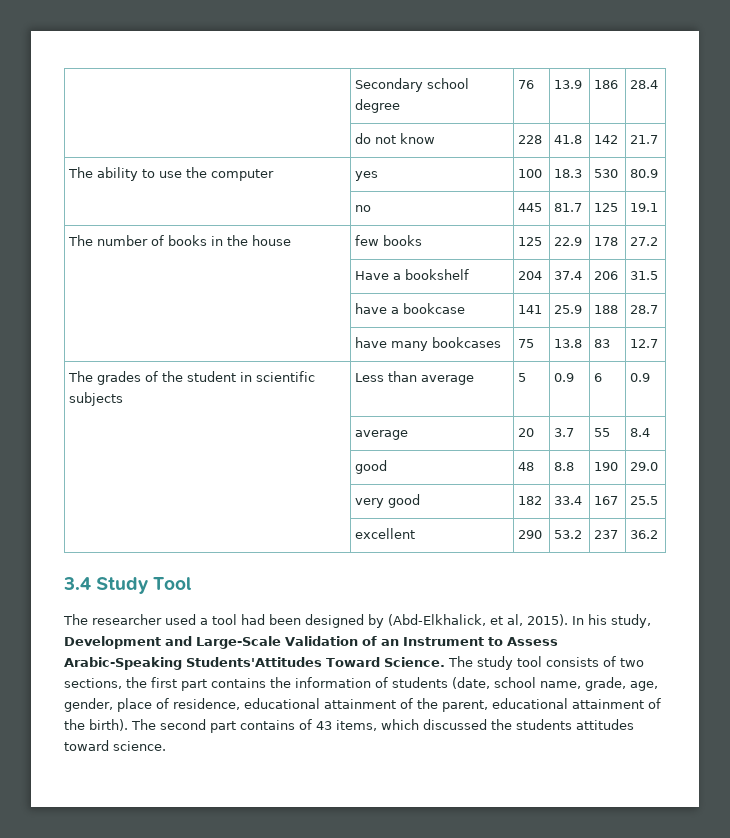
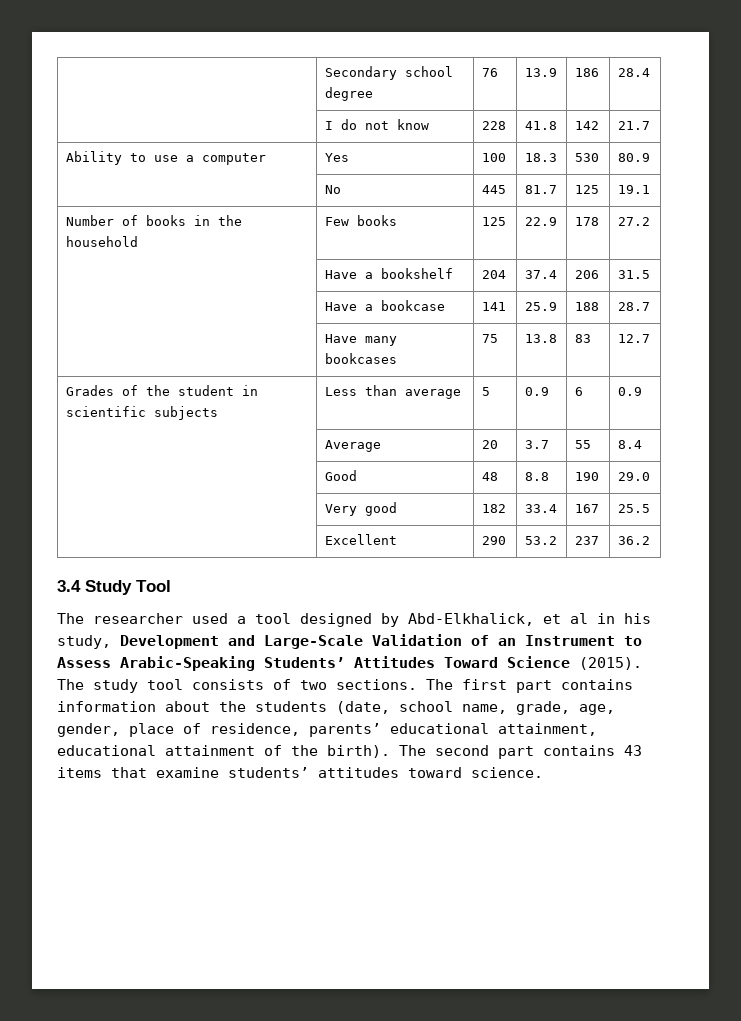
(659, 84) none -> [324,121,333,130] I
[68,167,139,181] The ability -> [65,151,122,165] Ability
[186,167,208,178] the -> [185,155,194,162] a
[355,171,379,181] yes -> [324,153,349,162] Yes
[355,205,372,212] no -> [324,185,341,194] No
[68,235,149,246] The number -> [65,215,114,226] Number
[252,235,292,246] [355,235,380,246] house | few -> [65,236,138,247] [324,217,349,226] household | Few
[355,303,388,314] have -> [324,302,357,311] Have
[355,337,388,348] have -> [324,334,357,343] Have
[68,371,142,385] The grades -> [65,385,114,396] Grades
[355,430,409,440] average -> [324,440,381,452] Average
[355,460,388,474] good -> [324,470,357,481] Good
[355,498,385,508] very -> [324,504,357,516] Very
[355,528,416,539] excellent -> [324,534,397,545] Excellent
[241,614,584,628] had been designed by (Abd-Elkhalick, et al, 2015). In -> [300,613,615,627] designed by Abd-Elkhalick, et al in
[186,657,445,667] Students'Attitudes Toward Science. -> [264,656,642,670] Students’ Attitudes Toward Science (2015).
[64,677,147,689] sections, the -> [336,679,453,690] sections. The
[270,677,388,688] the information of -> [57,701,246,712] information about the
[244,698,488,712] educational attainment of the parent, -> [309,723,597,737] parents’ educational attainment,
[299,719,572,731] of 43 items, which discussed the students -> [624,745,642,756] [57,767,309,778] 43 items that examine students’

